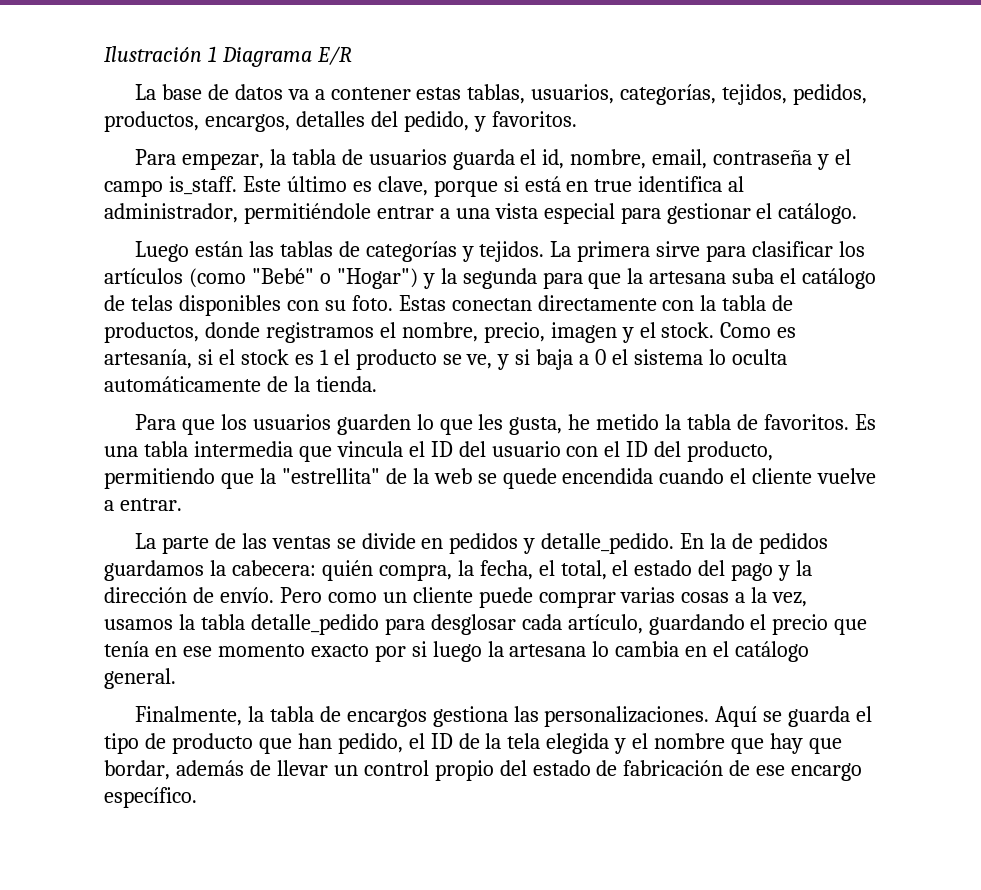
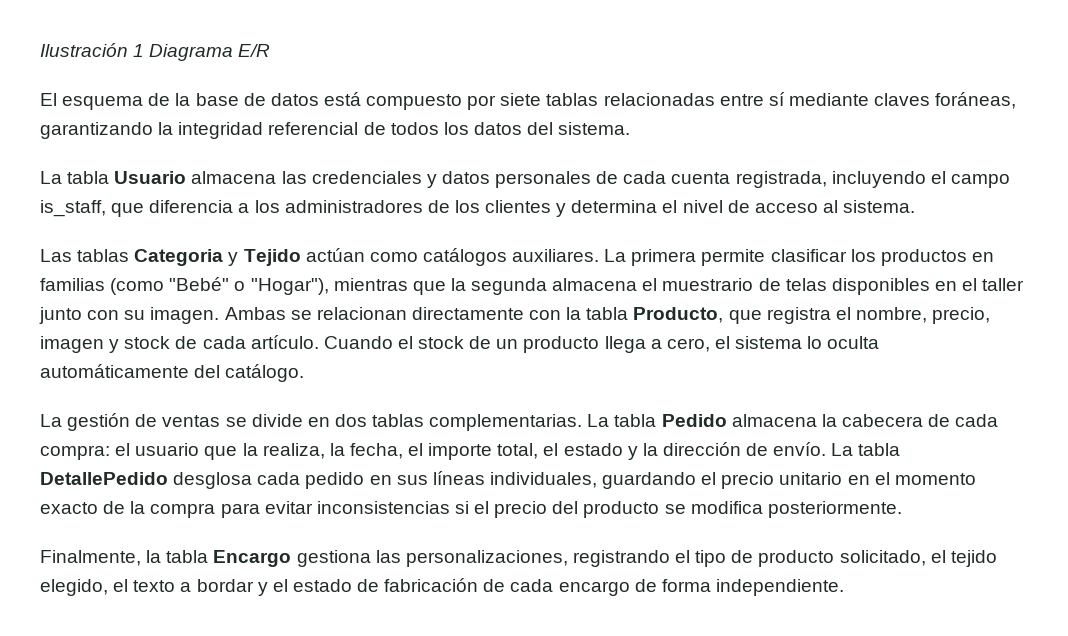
[134,84,868,105] [104,111,577,132] [134,149,852,170] [104,176,745,197] [104,203,858,224] [134,241,866,262] [104,268,877,289] [104,295,794,316] [104,322,374,343] La base de datos va a contener estas tablas, usuarios, categorías, tejidos, pedidos, productos, encargos, detalles del pedido, y favoritos. // Para empezar, la tabla de usuarios guarda el id, nombre, email, contraseña y el campo is_staff. Este último es clave, porque si está en true identifica al administrador, permitiéndole entrar a una vista especial para gestionar el catálogo. // Luego están las tablas de categorías y tejidos. La primera sirve para clasificar los artículos (como "Bebé" o "Hogar") y la segunda para que la artesana suba el catálogo de telas disponibles con su foto. Estas conectan directamente con la tabla de productos, donde registramos -> [40,92,1017,110] [40,122,631,139] [40,171,1010,188] [40,200,916,217] [40,248,994,266] [40,277,1025,295] [39,307,831,324] El esquema de la base de datos está compuesto por siete tablas relacionadas entre sí mediante claves foráneas, garantizando la integridad referencial de todos los datos del sistema. // La tabla Usuario almacena las credenciales y datos personales de cada cuenta registrada, incluyendo el campo is_staff, que diferencia a los administradores de los clientes y determina el nivel de acceso al sistema. // Las tablas Categoria y Tejido actúan como catálogos auxiliares. La primera permite clasificar los productos en familias (como "Bebé" o "Hogar"), mientras que la segunda almacena el muestrario de telas disponibles en el taller junto con su imagen. Ambas se relacionan directamente con la tabla Producto, que registra
[639,322,797,338] [104,349,607,370] el stock. Como es artesanía, si el stock es 1 el producto se ve, y si baja a 0 -> [124,335,710,353] stock de cada artículo. Cuando el stock de un producto llega a cero,
[266,376,377,392] [134,414,877,435] [104,441,774,462] [104,468,877,489] [104,498,182,511] [134,533,829,554] [104,560,452,581] de la tienda. // Para que los usuarios guarden lo que les gusta, he metido la tabla de favoritos. Es una tabla intermedia que vincula el ID del usuario con el ID del producto, permitiendo que la "estrellita" de la web se quede encendida cuando el cliente vuelve a entrar. // La parte de las ventas se divide en pedidos y detalle_pedido. En la de pedidos guardamos la cabecera: quién compra, -> [194,364,305,382] [40,413,999,431] [40,443,325,460] del catálogo. // La gestión de ventas se divide en dos tablas complementarias. La tabla Pedido almacena la cabecera de cada compra: el usuario que la realiza,
(555, 568) none -> [428,443,493,460] importe
[698,560,774,581] del pago -> (623, 449) none
[279,587,808,608] [104,614,868,635] [104,641,810,662] [104,668,176,689] [134,706,873,727] [104,733,842,754] [104,760,863,781] [104,787,197,808] Pero como un cliente puede comprar varias cosas a la vez, usamos la tabla detalle_pedido para desglosar cada artículo, guardando el precio que tenía en ese momento exacto por si luego la artesana lo cambia en el catálogo general. // Finalmente, la tabla de encargos gestiona las personalizaciones. Aquí se guarda el tipo de producto que han pedido, el ID de la tela elegida y el nombre que hay que bordar, además de llevar un control propio del estado de fabricación de ese encargo específico. -> [831,443,901,456] [40,471,976,489] [40,501,902,518] [40,550,997,567] [40,578,844,596] La tabla DetallePedido desglosa cada pedido en sus líneas individuales, guardando el precio unitario en el momento exacto de la compra para evitar inconsistencias si el precio del producto se modifica posteriormente. // Finalmente, la tabla Encargo gestiona las personalizaciones, registrando el tipo de producto solicitado, el tejido elegido, el texto a bordar y el estado de fabricación de cada encargo de forma independiente.

